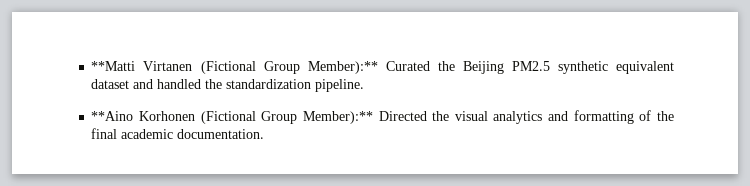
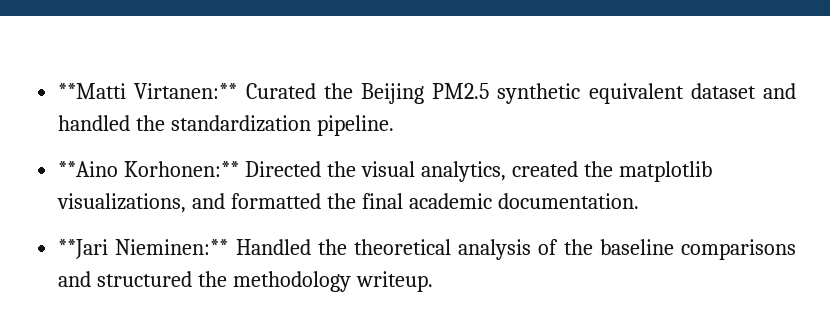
[143,61,378,74] Virtanen (Fictional Group Member):** -> [134,83,238,99] Virtanen:**
[139,110,674,124] [91,128,265,139] Korhonen (Fictional Group Member):** Directed the visual analytics and formatting of the final academic documentation. -> [124,161,712,182] [57,193,639,213] [58,239,796,260] [58,271,433,292] Korhonen:** Directed the visual analytics, created the matplotlib visualizations, and formatted the final academic documentation. // **Jari Nieminen:** Handled the theoretical analysis of the baseline comparisons and structured the methodology writeup.

